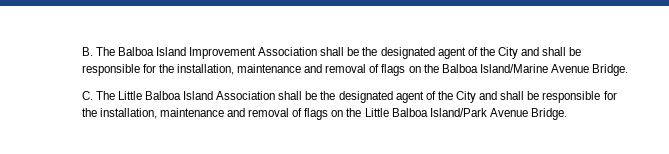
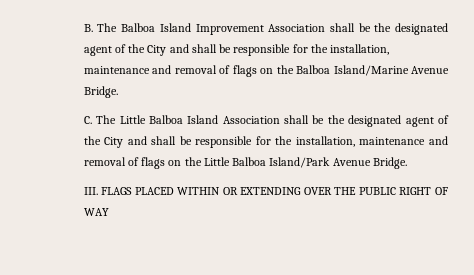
(567, 114) none -> [83,187,448,195] [83,208,109,216] // III. FLAGS PLACED WITHIN OR EXTENDING OVER THE PUBLIC RIGHT OF WAY

